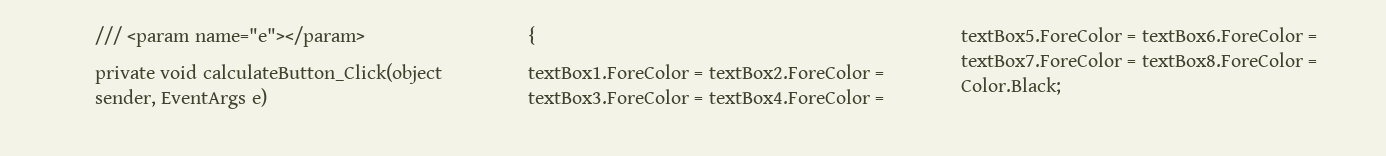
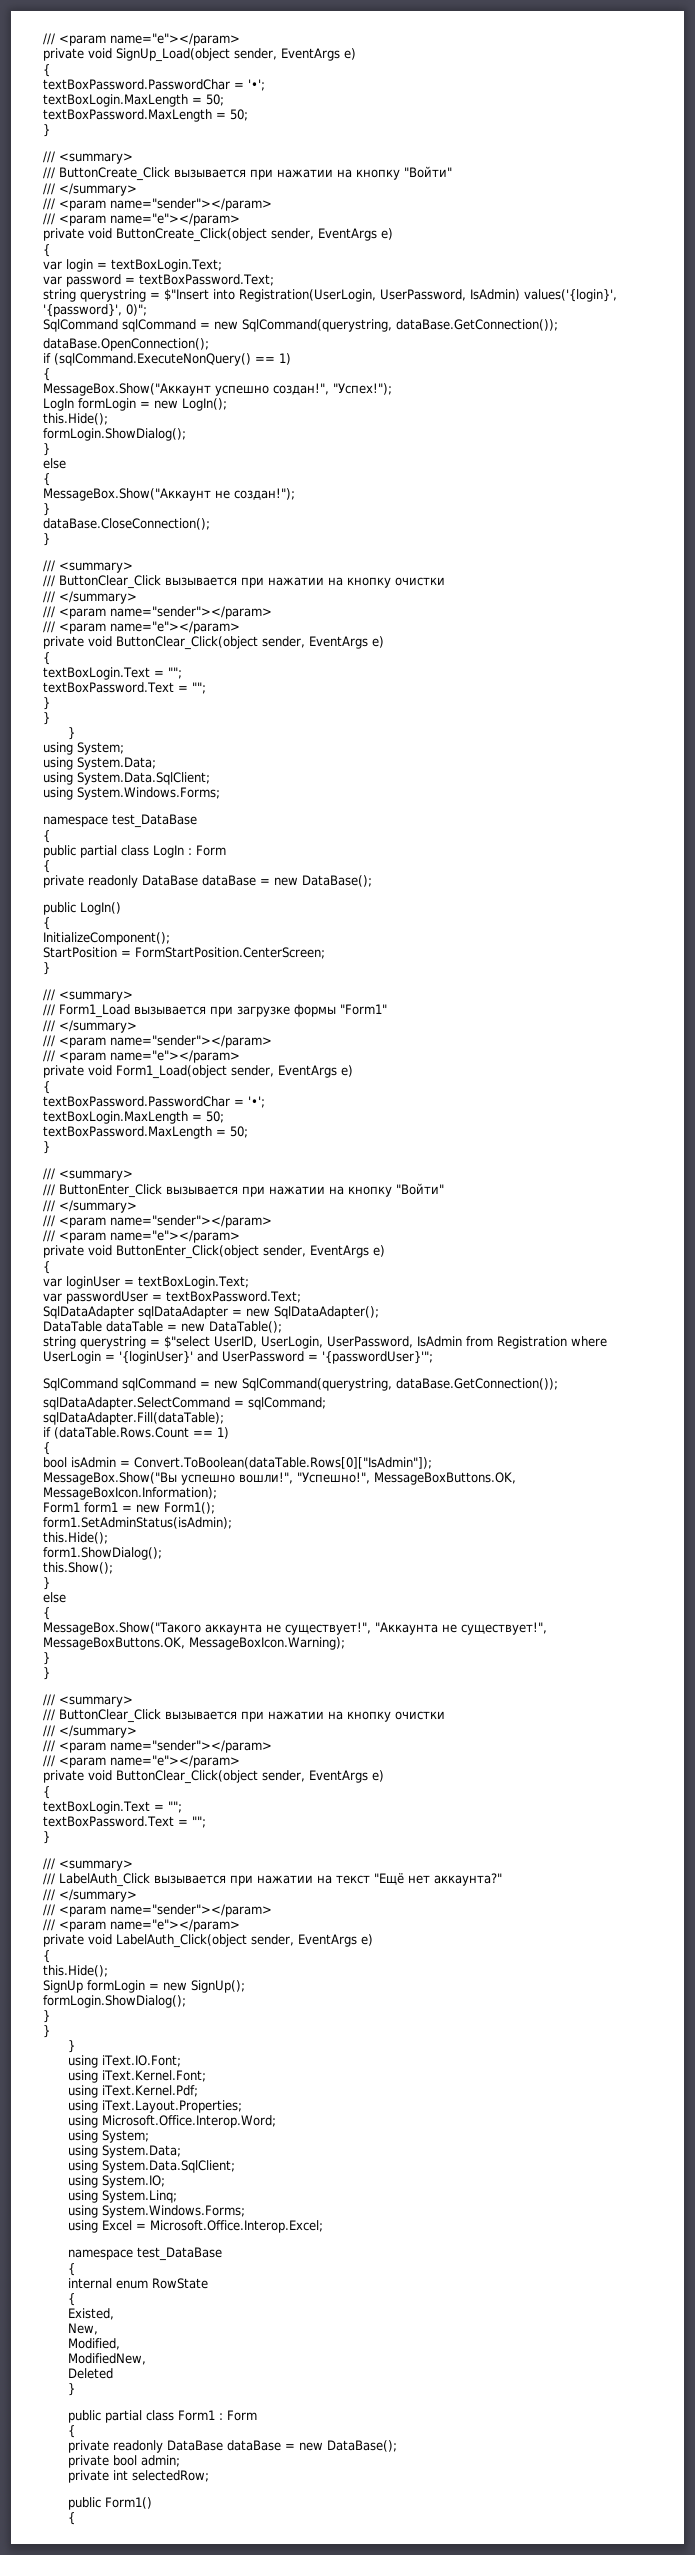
[95,26,365,47] [95,63,442,84] [95,88,267,109] [528,26,536,45] [528,64,884,79] [528,89,884,104] [961,27,1317,42] [961,52,1317,67] [961,77,1062,95] /// <param name="e"></param> // private void calculateButton_Click(object sender, EventArgs e) // { // textBox1.ForeColor = textBox2.ForeColor = textBox3.ForeColor = textBox4.ForeColor = textBox5.ForeColor = textBox6.ForeColor = textBox7.ForeColor = textBox8.ForeColor = Color.Black; -> [43,33,240,46] [43,48,356,62] [43,64,50,77] [43,79,265,91] [43,94,224,107] [43,109,248,122] [43,124,50,137] [43,151,133,164] [43,166,452,181] [43,183,137,196] [43,198,272,211] [43,213,240,226] [43,228,393,242] [43,244,50,257] [43,259,222,272] [43,274,274,287] [43,289,617,302] [43,304,147,317] [43,319,558,332] [43,338,209,351] [43,353,291,366] [43,368,50,381] [43,383,392,396] [43,398,227,411] [43,413,108,425] [43,428,186,441] [43,443,50,456] [43,458,66,469] [43,473,50,486] [43,488,295,501] [43,503,50,516] [43,518,210,530] [43,533,50,546] [43,560,133,573] [43,575,445,589] [43,591,137,604] [43,606,272,619] [43,621,240,634] [43,636,384,650] [43,652,50,665] [43,667,182,680] [43,682,206,694] [43,697,50,710] [43,712,50,725] [67,727,75,740] [43,742,124,755] [43,757,156,770] [43,772,210,785] [43,787,220,800] [43,814,197,828] [43,830,50,843] [43,845,226,858] [43,860,50,873] [43,875,372,888] [43,902,121,915] [43,917,50,930] [43,932,170,945] [43,947,325,959] [43,962,50,975] [43,989,133,1002] [43,1004,387,1018] [43,1020,137,1033] [43,1035,272,1048] [43,1050,240,1063] [43,1065,353,1079] [43,1081,50,1094] [43,1096,265,1108] [43,1111,224,1124] [43,1126,248,1139] [43,1141,50,1154] [43,1168,133,1181] [43,1183,444,1198] [43,1200,137,1213] [43,1215,272,1228] [43,1230,240,1243] [43,1245,385,1259] [43,1261,50,1274] [43,1276,249,1289] [43,1291,301,1304] [43,1306,379,1319] [43,1321,282,1333] [43,1336,607,1349] [43,1351,433,1364] [43,1378,558,1391] [43,1397,326,1410] [43,1412,224,1425] [43,1427,229,1439] [43,1442,50,1455] [43,1457,432,1469] [43,1472,516,1485] [43,1487,217,1500] [43,1502,215,1514] [43,1517,232,1529] [43,1532,108,1544] [43,1547,162,1560] [43,1562,113,1574] [43,1577,50,1590] [43,1592,66,1603] [43,1607,50,1620] [43,1622,547,1635] [43,1637,345,1650] [43,1652,50,1665] [43,1667,50,1680] [43,1694,133,1707] [43,1709,445,1723] [43,1725,137,1738] [43,1740,272,1753] [43,1755,240,1768] [43,1770,384,1784] [43,1786,50,1799] [43,1801,182,1814] [43,1816,206,1828] [43,1831,50,1844] [43,1858,133,1871] [43,1873,502,1887] [43,1889,137,1902] [43,1904,272,1917] [43,1919,240,1932] [43,1934,373,1948] [43,1950,50,1963] [43,1965,108,1977] [43,1980,245,1993] [43,1995,186,2008] [43,2010,50,2023] [43,2025,50,2038] [67,2040,75,2053] [67,2055,181,2068] [67,2070,206,2083] [67,2085,198,2098] [67,2100,242,2113] [67,2115,276,2128] [67,2130,149,2143] [67,2145,181,2158] [67,2160,235,2173] [67,2175,165,2188] [67,2190,177,2203] [67,2205,245,2218] [67,2220,323,2233] [67,2247,222,2261] [67,2263,75,2276] [67,2278,208,2289] [67,2293,75,2306] [67,2308,114,2320] [67,2323,98,2335] [67,2338,120,2350] [67,2353,146,2365] [67,2368,113,2379] [67,2383,75,2396] [67,2410,257,2423] [67,2425,75,2438] [67,2440,397,2453] [67,2455,180,2468] [67,2470,209,2483] [67,2497,152,2510] [67,2512,75,2525] /// <param name="e"></param> // private void SignUp_Load(object sender, EventArgs e) // { // textBoxPassword.PasswordChar = '•'; // textBoxLogin.MaxLength = 50; // textBoxPassword.MaxLength = 50; // } // /// <summary> // /// ButtonCreate_Click вызывается при нажатии на кнопку "Войти" // /// </summary> // /// <param name="sender"></param> // /// <param name="e"></param> // private void ButtonCreate_Click(object sender, EventArgs e) // { // var login = textBoxLogin.Text; // var password = textBoxPassword.Text; // string querystring = $"Insert into Registration(UserLogin, UserPassword, IsAdmin) values('{login}', '{password}', 0)"; // SqlCommand sqlCommand = new SqlCommand(querystring, dataBase.GetConnection()); // dataBase.OpenConnection(); // if (sqlCommand.ExecuteNonQuery() == 1) // { // MessageBox.Show("Аккаунт успешно создан!", "Успех!"); // LogIn formLogin = new LogIn(); // this.Hide(); // formLogin.ShowDialog(); // } // else // { // MessageBox.Show("Аккаунт не создан!"); // } // dataBase.CloseConnection(); // } // /// <summary> // /// ButtonClear_Click вызывается при нажатии на кнопку очистки // /// </summary> // /// <param name="sender"></param> // /// <param name="e"></param> // private void ButtonClear_Click(object sender, EventArgs e) // { // textBoxLogin.Text = ""; // textBoxPassword.Text = ""; // } // } // } // using System; // using System.Data; // using System.Data.SqlClient; // using System.Windows.Forms; // namespace test_DataBase // { // public partial class LogIn : Form // { // private readonly DataBase dataBase = new DataBase(); // public LogIn() // { // InitializeComponent(); // StartPosition = FormStartPosition.CenterScreen; // } // /// <summary> // /// Form1_Load вызывается при загрузке формы "Form1" // /// </summary> // /// <param name="sender"></param> // /// <param name="e"></param> // private void Form1_Load(object sender, EventArgs e) // { // textBoxPassword.PasswordChar = '•'; // textBoxLogin.MaxLength = 50; // textBoxPassword.MaxLength = 50; // } // /// <summary> // /// ButtonEnter_Click вызывается при нажатии на кнопку "Войти" // /// </summary> // /// <param name="sender"></param> // /// <param name="e"></param> // private void ButtonEnter_Click(object sender, EventArgs e) // { // var loginUser = textBoxLogin.Text; // var passwordUser = textBoxPassword.Text; // SqlDataAdapter sqlDataAdapter = new SqlDataAdapter(); // DataTable dataTable = new DataTable(); // string querystring = $"select UserID, UserLogin, UserPassword, IsAdmin from Registration where UserLogin = '{loginUser}' and UserPassword = '{passwordUser}'"; // SqlCommand sqlCommand = new SqlCommand(querystring, dataBase.GetConnection()); // sqlDataAdapter.SelectCommand = sqlCommand; // sqlDataAdapter.Fill(dataTable); // if (dataTable.Rows.Count == 1) // { // bool isAdmin = Convert.ToBoolean(dataTable.Rows[0]["IsAdmin"]); // MessageBox.Show("Вы успешно вошли!", "Успешно!", MessageBoxButtons.OK, MessageBoxIcon.Information); // Form1 form1 = new Form1(); // form1.SetAdminStatus(isAdmin); // this.Hide(); // form1.ShowDialog(); // this.Show(); // } // else // { // MessageBox.Show("Такого аккаунта не существует!", "Аккаунта не существует!", MessageBoxButtons.OK, MessageBoxIcon.Warning); // } // } // /// <summary> // /// ButtonClear_Click вызывается при нажатии на кнопку очистки // /// </summary> // /// <param name="sender"></param> // /// <param name="e"></param> // private void ButtonClear_Click(object sender, EventArgs e) // { // textBoxLogin.Text = ""; // textBoxPassword.Text = ""; // } // /// <summary> // /// LabelAuth_Click вызывается при нажатии на текст "Ещё нет аккаунта?" // /// </summary> // /// <param name="sender"></param> // /// <param name="e"></param> // private void LabelAuth_Click(object sender, EventArgs e) // { // this.Hide(); // SignUp formLogin = new SignUp(); // formLogin.ShowDialog(); // } // } // } // using iText.IO.Font; // using iText.Kernel.Font; // using iText.Kernel.Pdf; // using iText.Layout.Properties; // using Microsoft.Office.Interop.Word; // using System; // using System.Data; // using System.Data.SqlClient; // using System.IO; // using System.Linq; // using System.Windows.Forms; // using Excel = Microsoft.Office.Interop.Excel; // namespace test_DataBase // { // internal enum RowState // { // Existed, // New, // Modified, // ModifiedNew, // Deleted // } // public partial class Form1 : Form // { // private readonly DataBase dataBase = new DataBase(); // private bool admin; // private int selectedRow; // public Form1() // {

